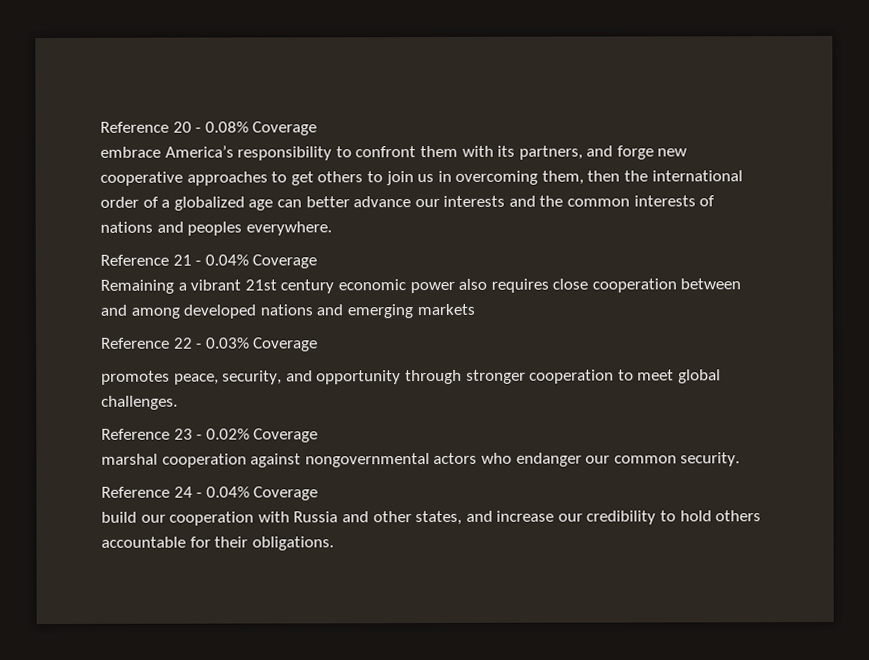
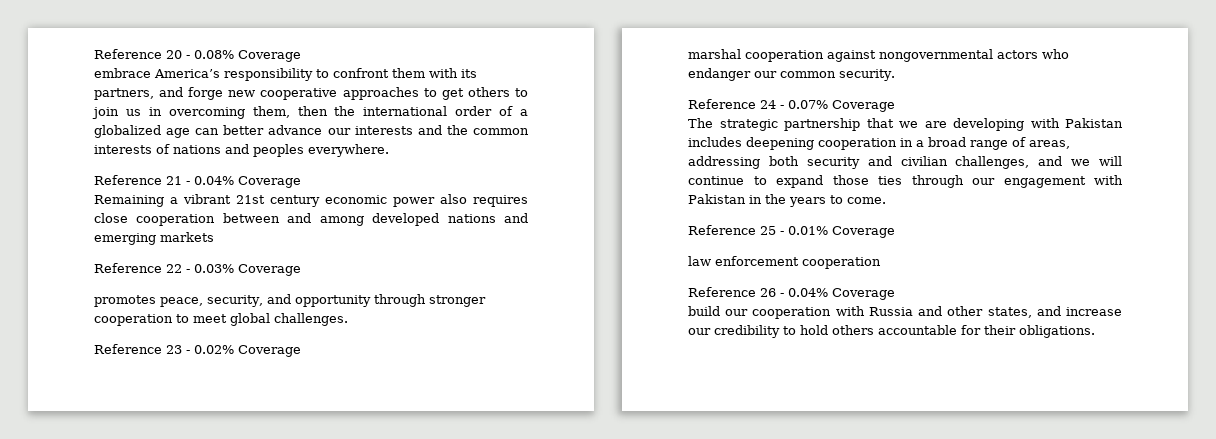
(203, 495) none -> [788,100,895,112] [688,118,1123,131] [688,137,1070,150] [688,156,1122,169] [688,175,1123,188] [688,194,886,207] [688,225,895,238] [688,256,881,269] [688,287,784,297] 0.07% Coverage // The strategic partnership that we are developing with Pakistan includes deepening cooperation in a broad range of areas, addressing both security and civilian challenges, and we will continue to expand those ties through our engagement with Pakistan in the years to come. // Reference 25 - 0.01% Coverage // law enforcement cooperation // Reference 26 -

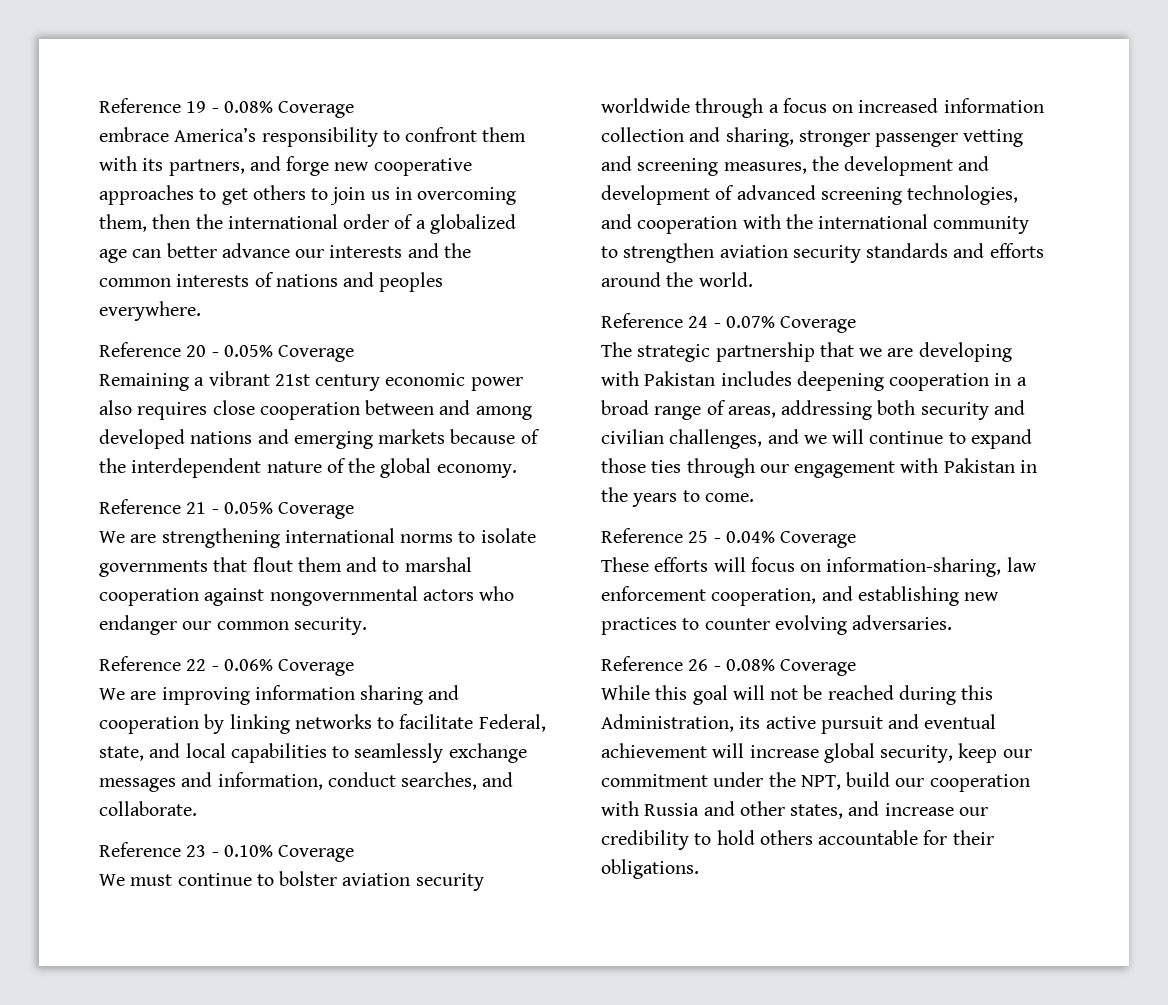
[94,49,182,59] Reference 20 -> [99,98,207,113] Reference 19
[166,176,234,185] 21 - 0.04% -> [186,345,273,357] 20 - 0.05%
[94,263,301,276] [94,294,486,307] [94,313,348,326] [94,344,301,357] // Reference 22 - 0.03% Coverage // promotes peace, security, and opportunity through stronger cooperation to meet global challenges. // Reference 23 - 0.02% Coverage // -> [450,429,540,444] [99,458,517,478] [99,499,355,519] [99,528,536,548] [99,557,400,577] because of the interdependent nature of the global economy. // Reference 21 - 0.05% Coverage // We are strengthening international norms to isolate governments that flout them and to
(895, 75) none -> [99,656,355,676] [99,685,460,705] [99,714,546,734] [99,743,527,763] [99,772,514,792] [99,801,197,816] [99,842,355,862] [99,871,484,891] [601,98,1044,118] [601,127,1024,147] [601,156,990,176] [601,185,1019,205] [601,214,1030,234] [601,243,1044,263] [601,272,753,287] // Reference 22 - 0.06% Coverage // We are improving information sharing and cooperation by linking networks to facilitate Federal, state, and local capabilities to seamlessly exchange messages and information, conduct searches, and collaborate. // Reference 23 - 0.10% Coverage // We must continue to bolster aviation security worldwide through a focus on increased information collection and sharing, stronger passenger vetting and screening measures, the development and development of advanced screening technologies, and cooperation with the international community to strengthen aviation security standards and efforts around the world.
[788,226,895,238] [688,256,881,269] 0.01% Coverage // law enforcement cooperation -> [725,531,857,548] [601,557,1037,577] [601,586,1000,606] [601,615,953,635] 0.04% Coverage // These efforts will focus on information-sharing, law enforcement cooperation, and establishing new practices to counter evolving adversaries.
[788,288,895,300] 0.04% Coverage // -> [725,659,857,676] [601,685,994,705] [601,714,997,734] [601,743,1032,763] [601,772,841,790] 0.08% Coverage // While this goal will not be reached during this Administration, its active pursuit and eventual achievement will increase global security, keep our commitment under the NPT,

